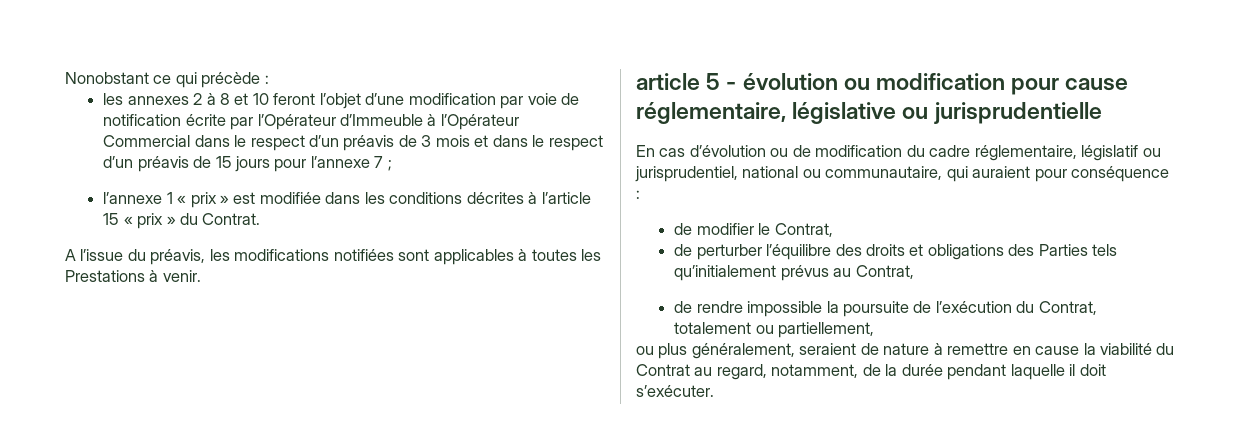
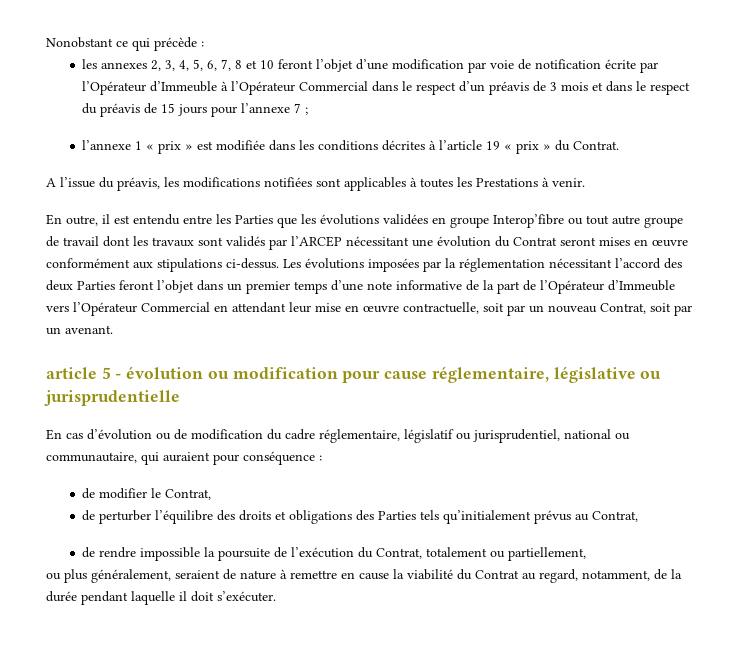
[193,93,216,105] 2 à -> [151,59,232,71] 2, 3, 4, 5, 6, 7,
[103,156,134,168] d’un -> [82,103,98,114] du
[103,213,120,225] 15 -> [486,141,501,150] 19
(201, 276) none -> [46,214,683,228] [46,236,688,250] [46,258,682,272] [46,280,675,294] [46,302,692,316] [46,325,113,335] // En outre, il est entendu entre les Parties que les évolutions validées en groupe Interop’fibre ou tout autre groupe de travail dont les travaux sont validés par l’ARCEP nécessitant une évolution du Contrat seront mises en œuvre conformément aux stipulations ci-dessus. Les évolutions imposées par la réglementation nécessitant l’accord des deux Parties feront l’objet dans un premier temps d’une note informative de la part de l’Opérateur d’Immeuble vers l’Opérateur Commercial en attendant leur mise en œuvre contractuelle, soit par un nouveau Contrat, soit par un avenant.

